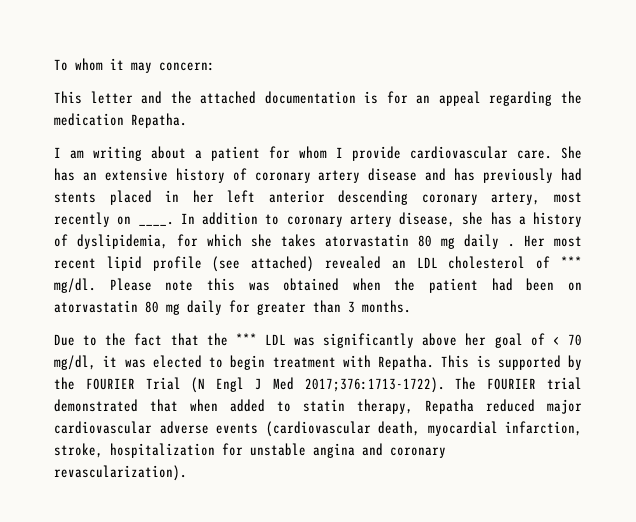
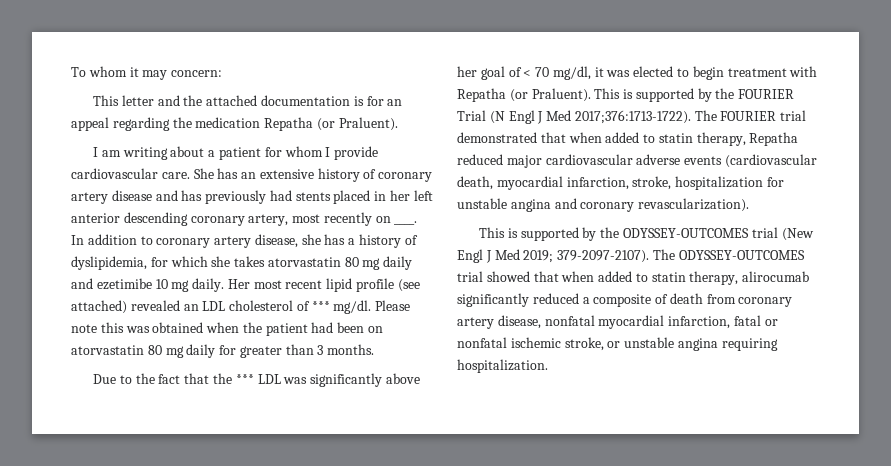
[131,113,187,128] Repatha. -> [264,117,398,131] Repatha (or Praluent).
[508,243,515,247] . -> [71,278,225,292] and ezetimibe 10 mg daily.
[378,355,434,370] Repatha. -> [457,88,591,102] Repatha (or Praluent).
(187, 473) none -> [479,227,814,241] [457,249,805,263] [457,271,810,285] [457,293,793,307] [457,315,778,329] [457,337,778,351] [457,359,548,373] // This is supported by the ODYSSEY-OUTCOMES trial (New Engl J Med 2019; 379-2097-2107). The ODYSSEY-OUTCOMES trial showed that when added to statin therapy, alirocumab significantly reduced a composite of death from coronary artery disease, nonfatal myocardial infarction, fatal or nonfatal ischemic stroke, or unstable angina requiring hospitalization.

